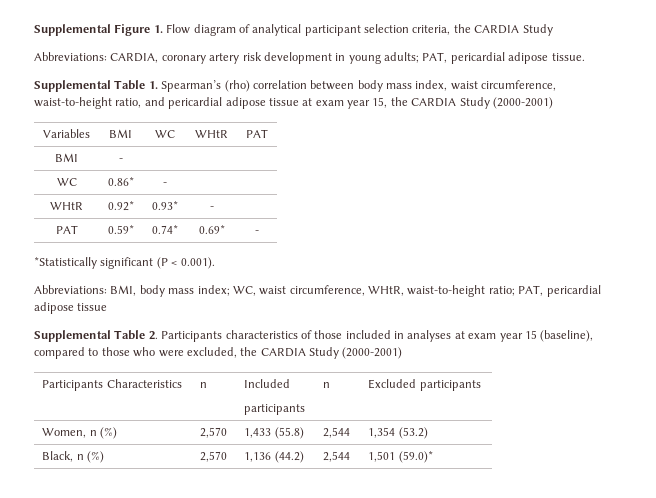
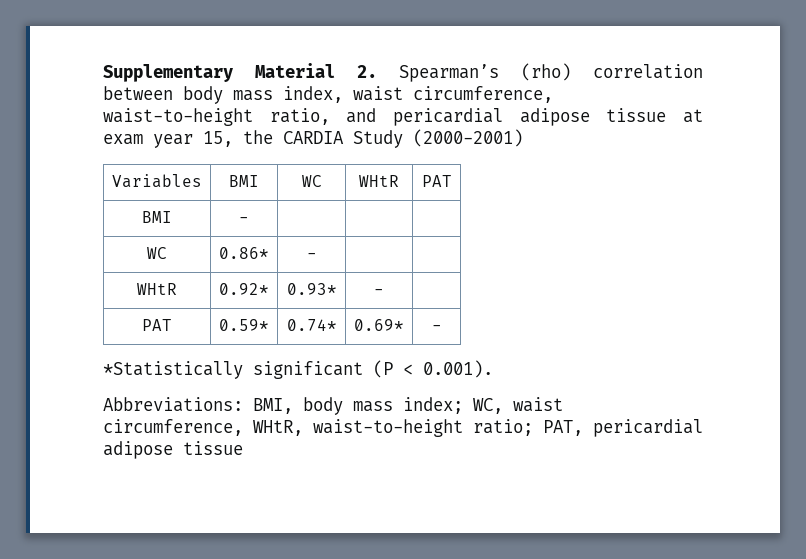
[34,24,553,36] [34,52,585,64] [34,80,158,92] Supplemental Figure 1. Flow diagram of analytical participant selection criteria, the CARDIA Study // Abbreviations: CARDIA, coronary artery risk development in young adults; PAT, pericardial adipose tissue. // Supplemental Table 1. -> [103,63,377,82] Supplementary Material 2.
[34,330,594,342] [34,347,403,359] [42,379,182,391] [200,382,208,388] [244,379,291,388] [244,404,306,415] [323,382,331,388] [368,379,481,391] [42,427,118,439] [200,427,228,438] [244,427,304,439] [323,427,351,438] [368,427,428,439] [42,451,105,463] [200,451,228,462] [244,451,304,463] [323,451,351,462] [368,451,433,463] // Supplemental Table 2. Participants characteristics of those included in analyses at exam year 15 (baseline), compared to those who were excluded, the CARDIA Study (2000-2001) // Participants Characteristics | n | Included // participants | n | Excluded participants // Women, n (%) | 2,570 | 1,433 (55.8) | 2,544 | 1,354 (53.2) // Black, n (%) | 2,570 | 1,136 (44.2) | 2,544 | 1,501 (59.0)* -> (243, 448) none

